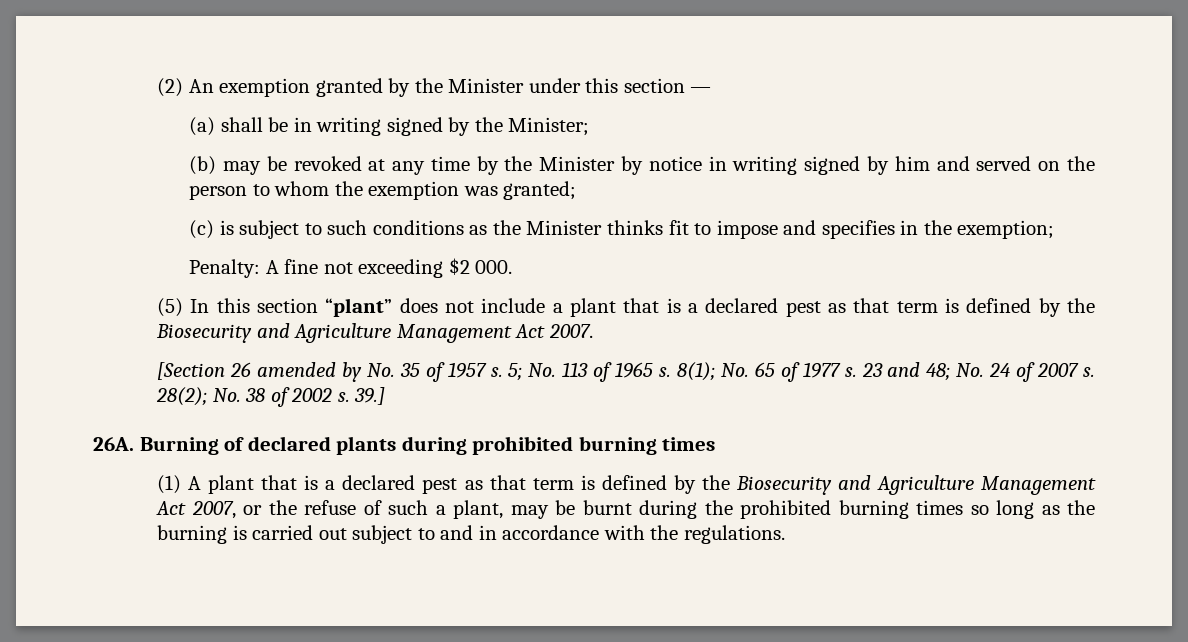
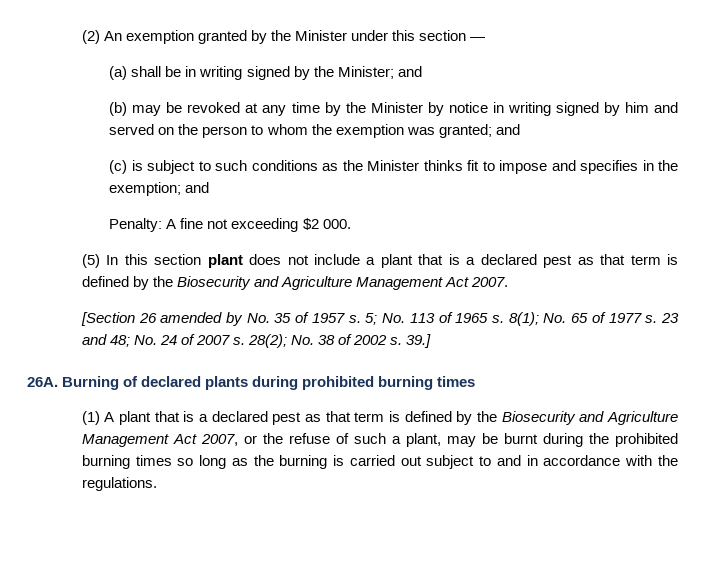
(590, 126) none -> [397,66,422,77] and
(577, 190) none -> [495,124,520,135] and
(1055, 229) none -> [185,182,210,193] and
[325,298,393,317] “plant” -> [207,254,243,268] plant

